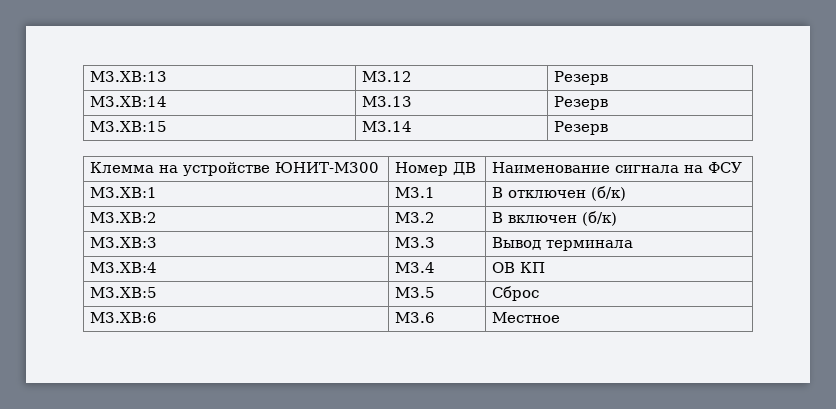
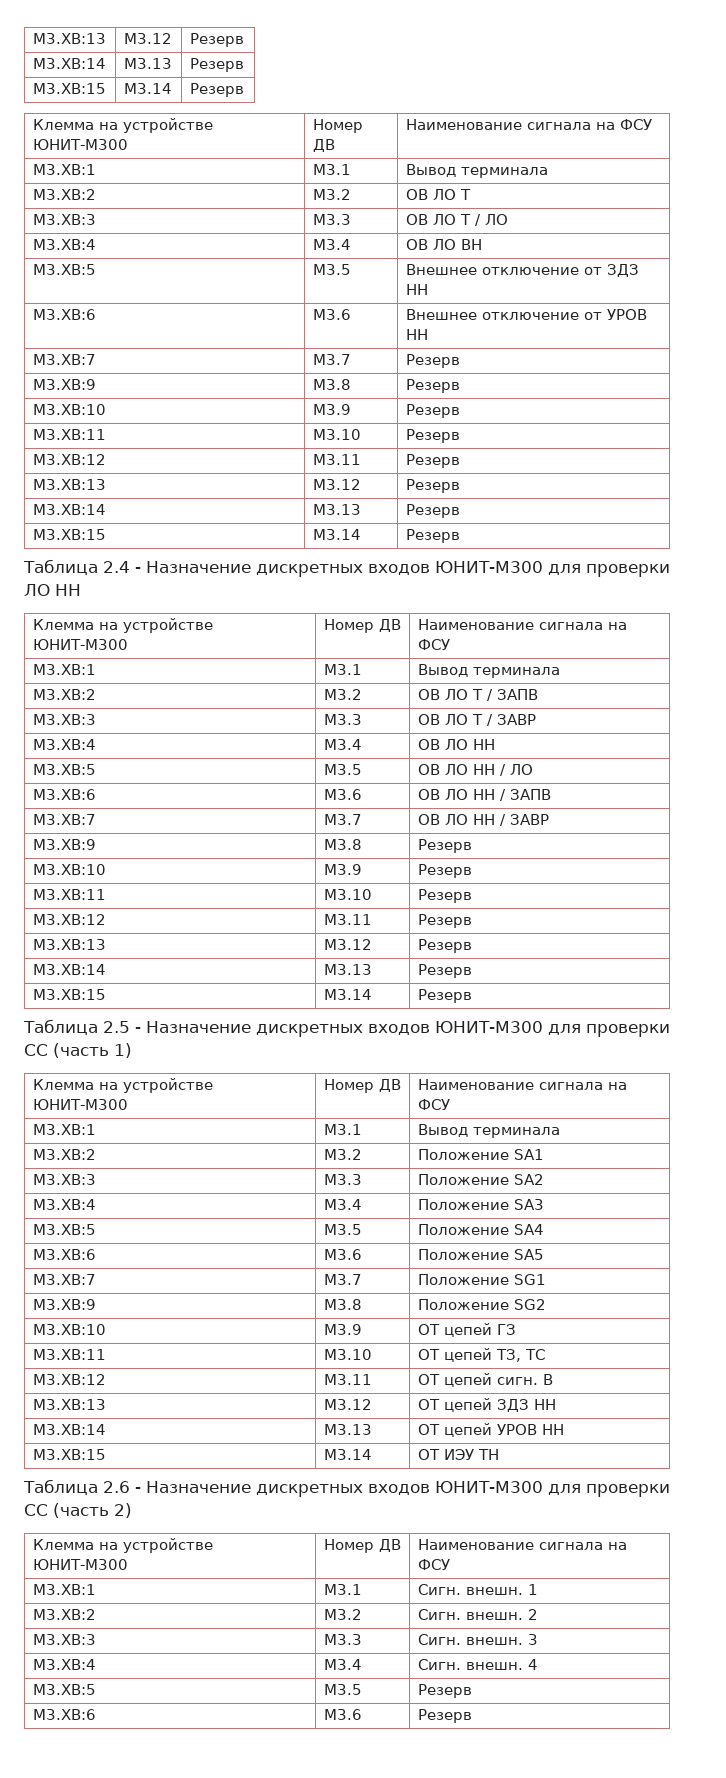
[491,186,626,201] [89,212,157,223] [394,212,435,223] [491,211,617,226] [89,237,157,248] [394,237,435,248] [491,237,633,251] [89,262,157,273] [394,262,435,273] [491,262,545,273] [89,287,157,298] [394,287,435,298] [491,286,539,301] [89,312,157,323] [394,312,435,323] [491,312,560,323] В отключен (б/к) // М3.XB:2 | М3.2 | В включен (б/к) // М3.XB:3 | М3.3 | Вывод терминала // М3.XB:4 | М3.4 | ОВ КП // М3.XB:5 | М3.5 | Сброс // М3.XB:6 | М3.6 | Местное -> [405,164,548,178] [32,189,96,200] [312,189,351,200] [405,189,471,200] [32,214,96,225] [312,214,351,225] [405,214,508,226] [32,239,96,250] [312,239,351,250] [405,239,482,250] [32,264,96,275] [312,264,351,275] [405,264,639,277] [405,284,428,295] [32,309,96,320] [312,309,351,320] [405,309,647,320] [405,329,428,340] [32,354,96,365] [312,354,351,365] [405,354,460,368] [32,379,96,390] [312,379,351,390] [405,379,460,393] [32,404,106,415] [312,404,351,415] [405,404,460,418] [32,429,106,440] [312,429,361,440] [405,429,460,443] [32,454,106,465] [312,454,361,465] [405,454,460,468] [32,479,106,490] [312,479,361,490] [405,479,460,493] [32,504,106,515] [312,504,361,515] [405,504,460,518] [32,529,106,540] [312,529,361,540] [405,529,460,543] [23,559,670,577] [24,584,81,596] [32,618,213,633] [32,639,128,650] [323,619,401,633] [417,619,627,630] [417,639,450,650] [32,664,96,675] [323,664,362,675] [417,664,560,678] [32,689,96,700] [323,689,362,700] [417,689,538,701] [32,714,96,725] [323,714,362,725] [417,714,536,726] [32,739,96,750] [323,739,362,750] [417,739,495,750] [32,764,96,775] [323,764,362,775] [417,764,533,776] [32,789,96,800] [323,789,362,800] [417,789,551,801] [32,814,96,825] [323,814,362,825] [417,814,549,826] [32,839,96,850] [323,839,362,850] [417,839,472,853] [32,864,106,875] [323,864,362,875] [417,864,472,878] [32,889,106,900] [323,889,372,900] [417,889,472,903] [32,914,106,925] [323,914,372,925] [417,914,472,928] [32,939,106,950] [323,939,372,950] [417,939,472,953] [32,964,106,975] [323,964,372,975] [417,964,472,978] [32,989,106,1000] [323,989,372,1000] [417,989,472,1003] [23,1019,670,1037] [24,1043,132,1058] [32,1078,213,1093] [32,1099,128,1110] [323,1079,401,1093] [417,1079,627,1090] [417,1099,450,1110] [32,1124,96,1135] [323,1124,362,1135] [417,1124,560,1138] [32,1149,96,1160] [323,1149,362,1160] [417,1149,544,1160] [32,1174,96,1185] [323,1174,362,1185] [417,1174,544,1185] [32,1199,96,1210] [323,1199,362,1210] [417,1199,544,1210] [32,1224,96,1235] [323,1224,362,1235] [417,1224,544,1235] [32,1249,96,1260] [323,1249,362,1260] [417,1249,544,1260] [32,1274,96,1285] [323,1274,362,1285] [417,1274,546,1285] [32,1299,96,1310] [323,1299,362,1310] [417,1299,546,1310] [32,1324,106,1335] [323,1324,362,1335] [417,1323,516,1337] [32,1349,106,1360] [323,1349,372,1360] [417,1348,545,1362] [32,1374,106,1385] [323,1374,372,1385] [417,1373,553,1387] [32,1399,106,1410] [323,1399,372,1410] [417,1398,556,1412] [32,1424,106,1435] [323,1424,372,1435] [417,1423,564,1437] [32,1449,106,1460] [323,1449,372,1460] [417,1449,499,1460] [23,1479,670,1497] [24,1503,132,1518] [32,1538,213,1553] [32,1559,128,1570] [323,1539,401,1553] [417,1539,627,1550] [417,1559,450,1570] [32,1584,96,1595] [323,1584,362,1595] [417,1584,538,1595] [32,1609,96,1620] [323,1609,362,1620] [417,1609,538,1620] [32,1634,96,1645] [323,1634,362,1645] [417,1634,538,1645] [32,1659,96,1670] [323,1659,362,1670] [417,1659,538,1670] [32,1684,96,1695] [323,1684,362,1695] [417,1684,472,1698] [32,1709,96,1720] [323,1709,362,1720] [417,1709,472,1723] Вывод терминала // М3.XB:2 | М3.2 | ОВ ЛО Т // М3.XB:3 | М3.3 | ОВ ЛО Т / ЛО // М3.XB:4 | М3.4 | ОВ ЛО ВН // М3.XB:5 | М3.5 | Внешнее отключение от ЗДЗ НН // М3.XB:6 | М3.6 | Внешнее отключение от УРОВ НН // М3.XB:7 | М3.7 | Резерв // М3.XB:9 | М3.8 | Резерв // М3.XB:10 | М3.9 | Резерв // М3.XB:11 | М3.10 | Резерв // М3.XB:12 | М3.11 | Резерв // М3.XB:13 | М3.12 | Резерв // М3.XB:14 | М3.13 | Резерв // М3.XB:15 | М3.14 | Резерв // Таблица 2.4 - Назначение дискретных входов ЮНИТ-М300 для проверки ЛО НН // Клемма на устройстве ЮНИТ-М300 | Номер ДВ | Наименование сигнала на ФСУ // М3.XB:1 | М3.1 | Вывод терминала // М3.XB:2 | М3.2 | ОВ ЛО Т / ЗАПВ // М3.XB:3 | М3.3 | ОВ ЛО Т / ЗАВР // М3.XB:4 | М3.4 | ОВ ЛО НН // М3.XB:5 | М3.5 | ОВ ЛО НН / ЛО // М3.XB:6 | М3.6 | ОВ ЛО НН / ЗАПВ // М3.XB:7 | М3.7 | ОВ ЛО НН / ЗАВР // М3.XB:9 | М3.8 | Резерв // М3.XB:10 | М3.9 | Резерв // М3.XB:11 | М3.10 | Резерв // М3.XB:12 | М3.11 | Резерв // М3.XB:13 | М3.12 | Резерв // М3.XB:14 | М3.13 | Резерв // М3.XB:15 | М3.14 | Резерв // Таблица 2.5 - Назначение дискретных входов ЮНИТ-М300 для проверки СС (часть 1) // Клемма на устройстве ЮНИТ-М300 | Номер ДВ | Наименование сигнала на ФСУ // М3.XB:1 | М3.1 | Вывод терминала // М3.XB:2 | М3.2 | Положение SA1 // М3.XB:3 | М3.3 | Положение SA2 // М3.XB:4 | М3.4 | Положение SA3 // М3.XB:5 | М3.5 | Положение SA4 // М3.XB:6 | М3.6 | Положение SA5 // М3.XB:7 | М3.7 | Положение SG1 // М3.XB:9 | М3.8 | Положение SG2 // М3.XB:10 | М3.9 | ОТ цепей ГЗ // М3.XB:11 | М3.10 | ОТ цепей ТЗ, ТС // М3.XB:12 | М3.11 | ОТ цепей сигн. В // М3.XB:13 | М3.12 | ОТ цепей ЗДЗ НН // М3.XB:14 | М3.13 | ОТ цепей УРОВ НН // М3.XB:15 | М3.14 | ОТ ИЭУ ТН // Таблица 2.6 - Назначение дискретных входов ЮНИТ-М300 для проверки СС (часть 2) // Клемма на устройстве ЮНИТ-М300 | Номер ДВ | Наименование сигнала на ФСУ // М3.XB:1 | М3.1 | Сигн. внешн. 1 // М3.XB:2 | М3.2 | Сигн. внешн. 2 // М3.XB:3 | М3.3 | Сигн. внешн. 3 // М3.XB:4 | М3.4 | Сигн. внешн. 4 // М3.XB:5 | М3.5 | Резерв // М3.XB:6 | М3.6 | Резерв

